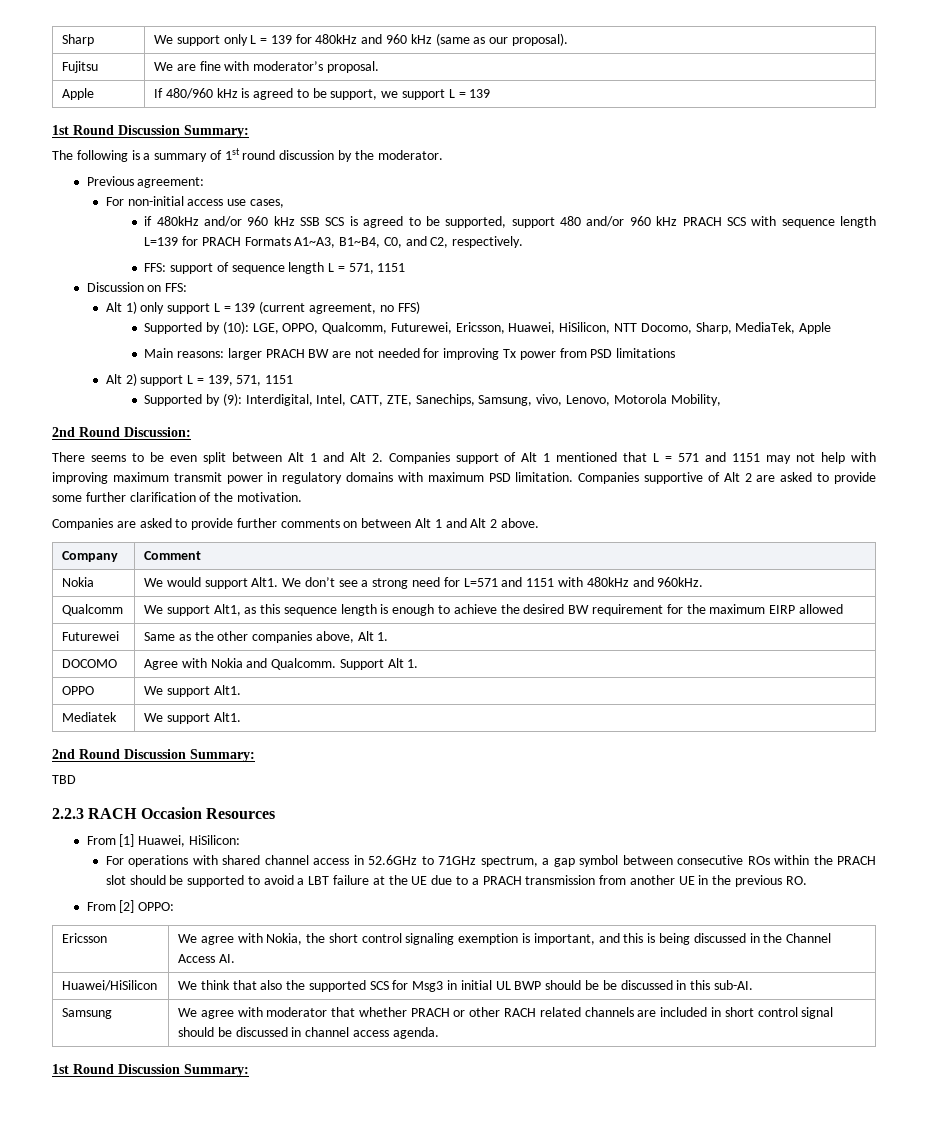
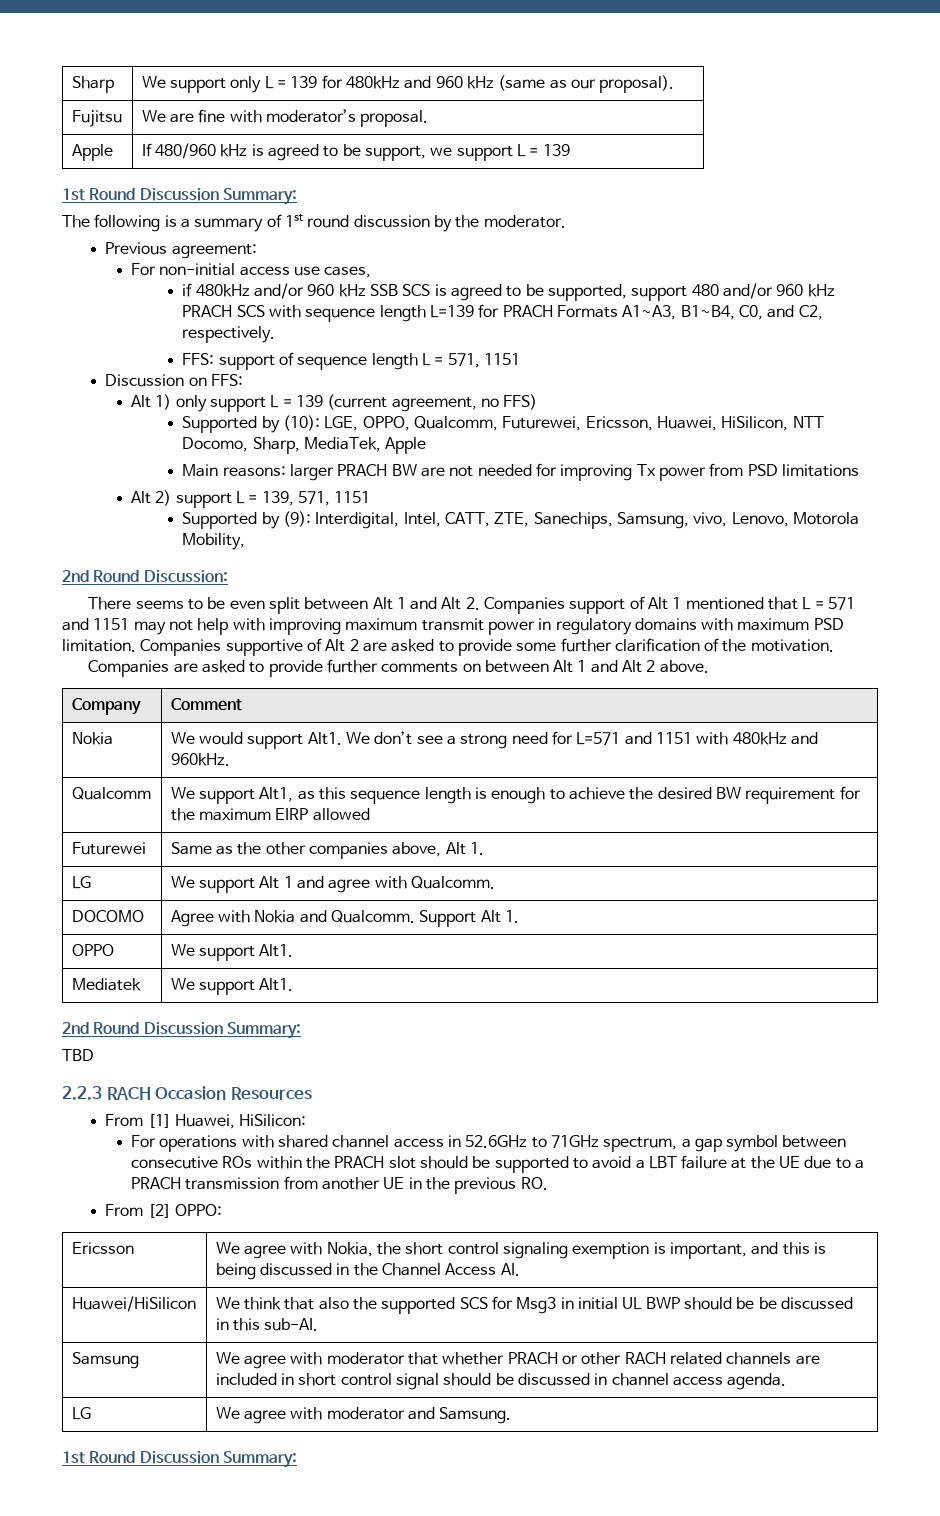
(389, 636) none -> [71,876,91,889] [170,876,495,893] // LG | We support Alt 1 and agree with Qualcomm.
(439, 1033) none -> [71,1407,91,1420] [215,1407,512,1424] // LG | We agree with moderator and Samsung.

